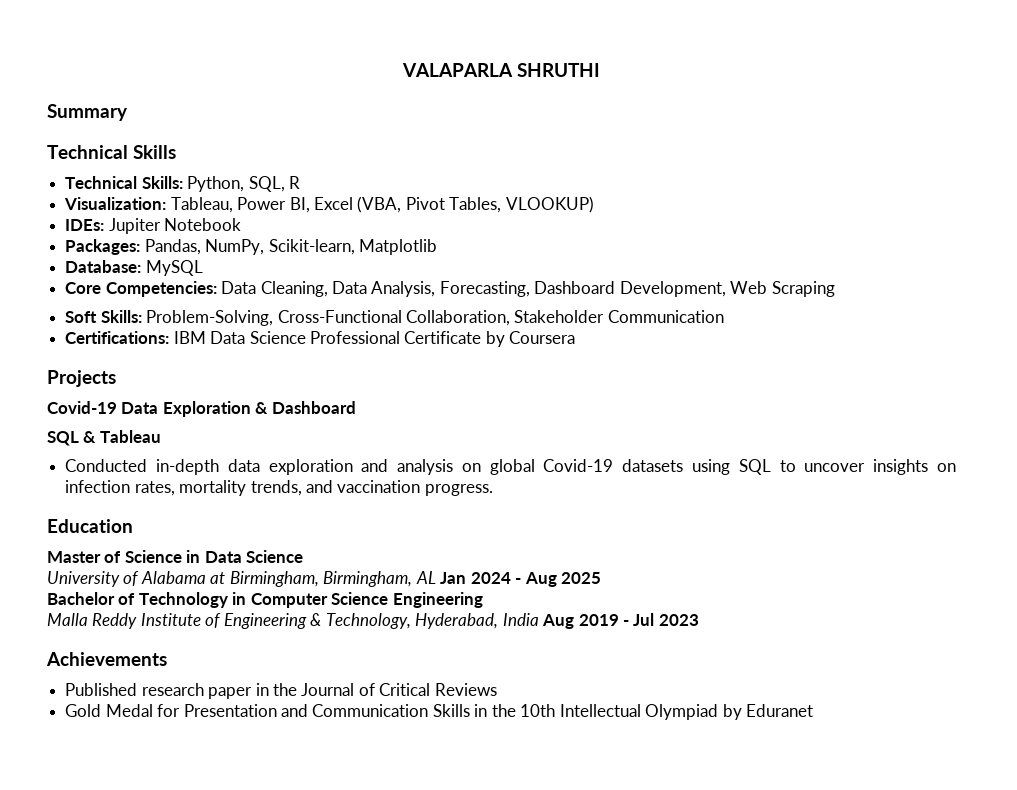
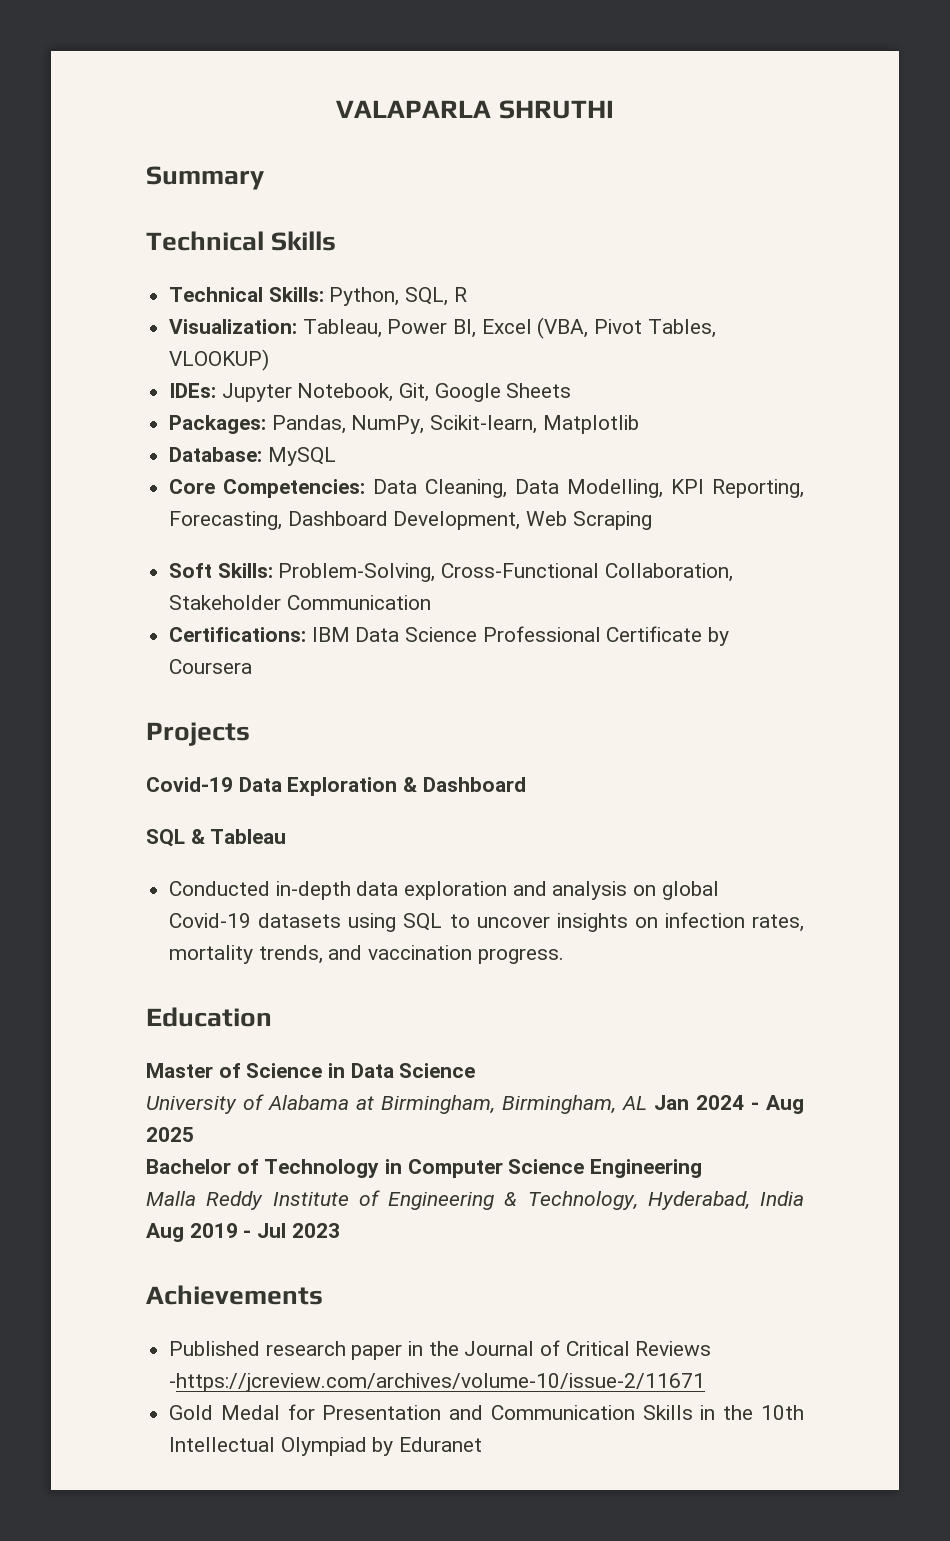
[108,218,242,234] Jupiter Notebook -> [221,383,572,402] Jupyter Notebook, Git, Google Sheets
[371,281,436,297] Analysis, -> [567,479,804,498] Modelling, KPI Reporting,
(497, 689) none -> [169,1373,706,1392] -https://jcreview.com/archives/volume-10/issue-2/11671

